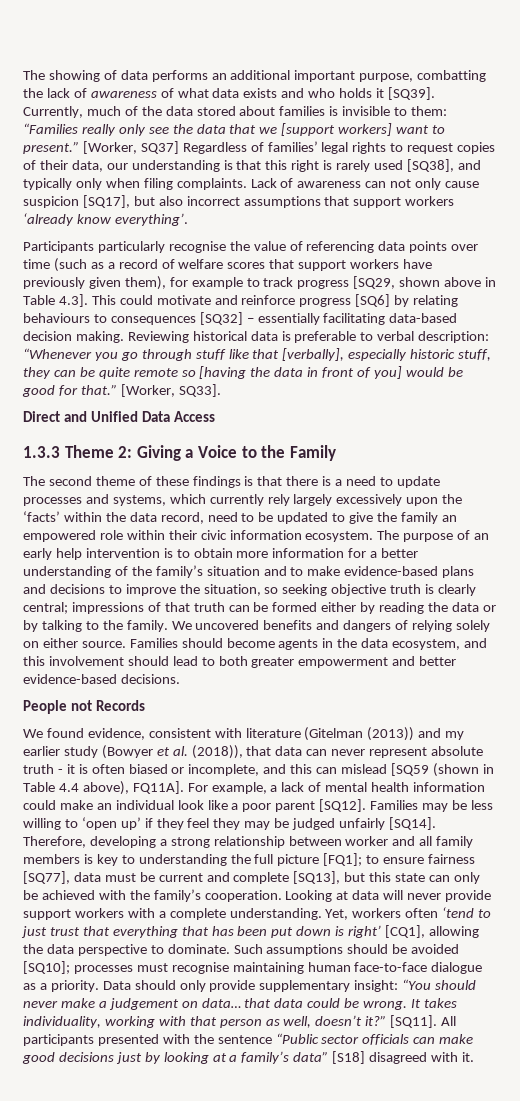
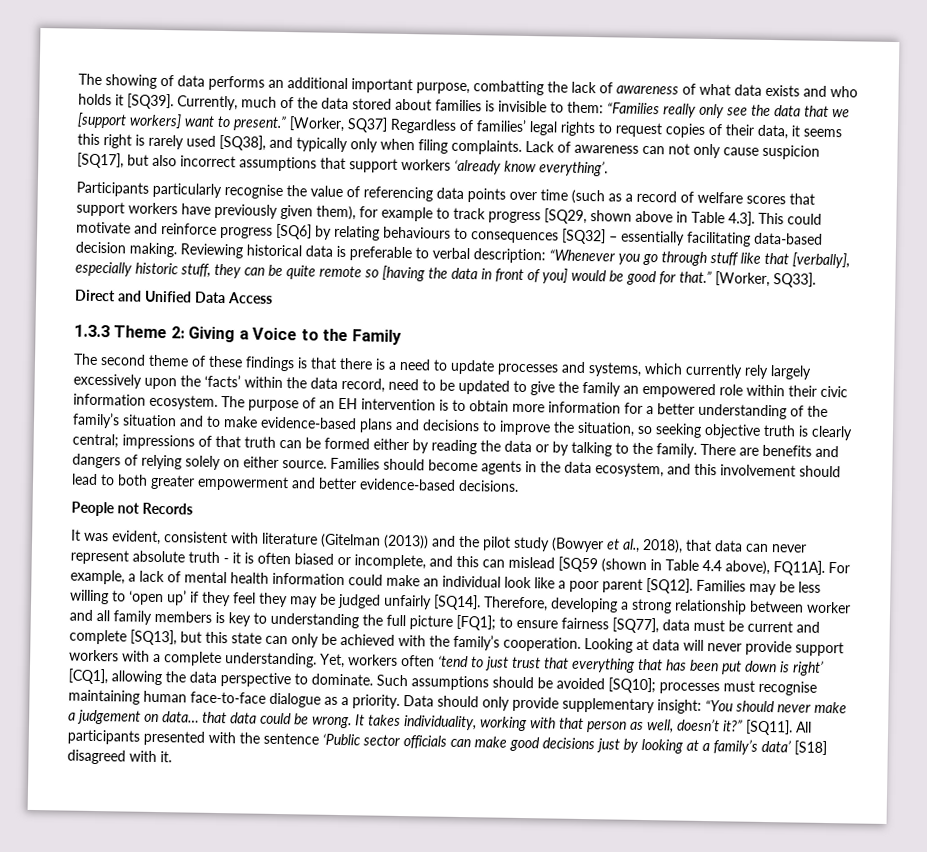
[106,160,262,172] our understanding is that -> [791,125,842,138] it seems
[23,548,82,560] early help -> [338,397,358,410] EH
[171,620,260,630] We uncovered -> [700,443,759,456] There are
[23,728,145,740] We found evidence, -> [71,529,161,546] It was evident,
[445,731,465,740] [23,746,60,756] my earlier -> [459,535,511,551] the pilot
[172,745,243,759] al. (2018)), -> [622,538,683,554] al., 2018),
[275,1033,319,1044] “Public -> [322,733,361,746] ‘Public
[293,1051,329,1062] data” -> [761,739,791,753] data’

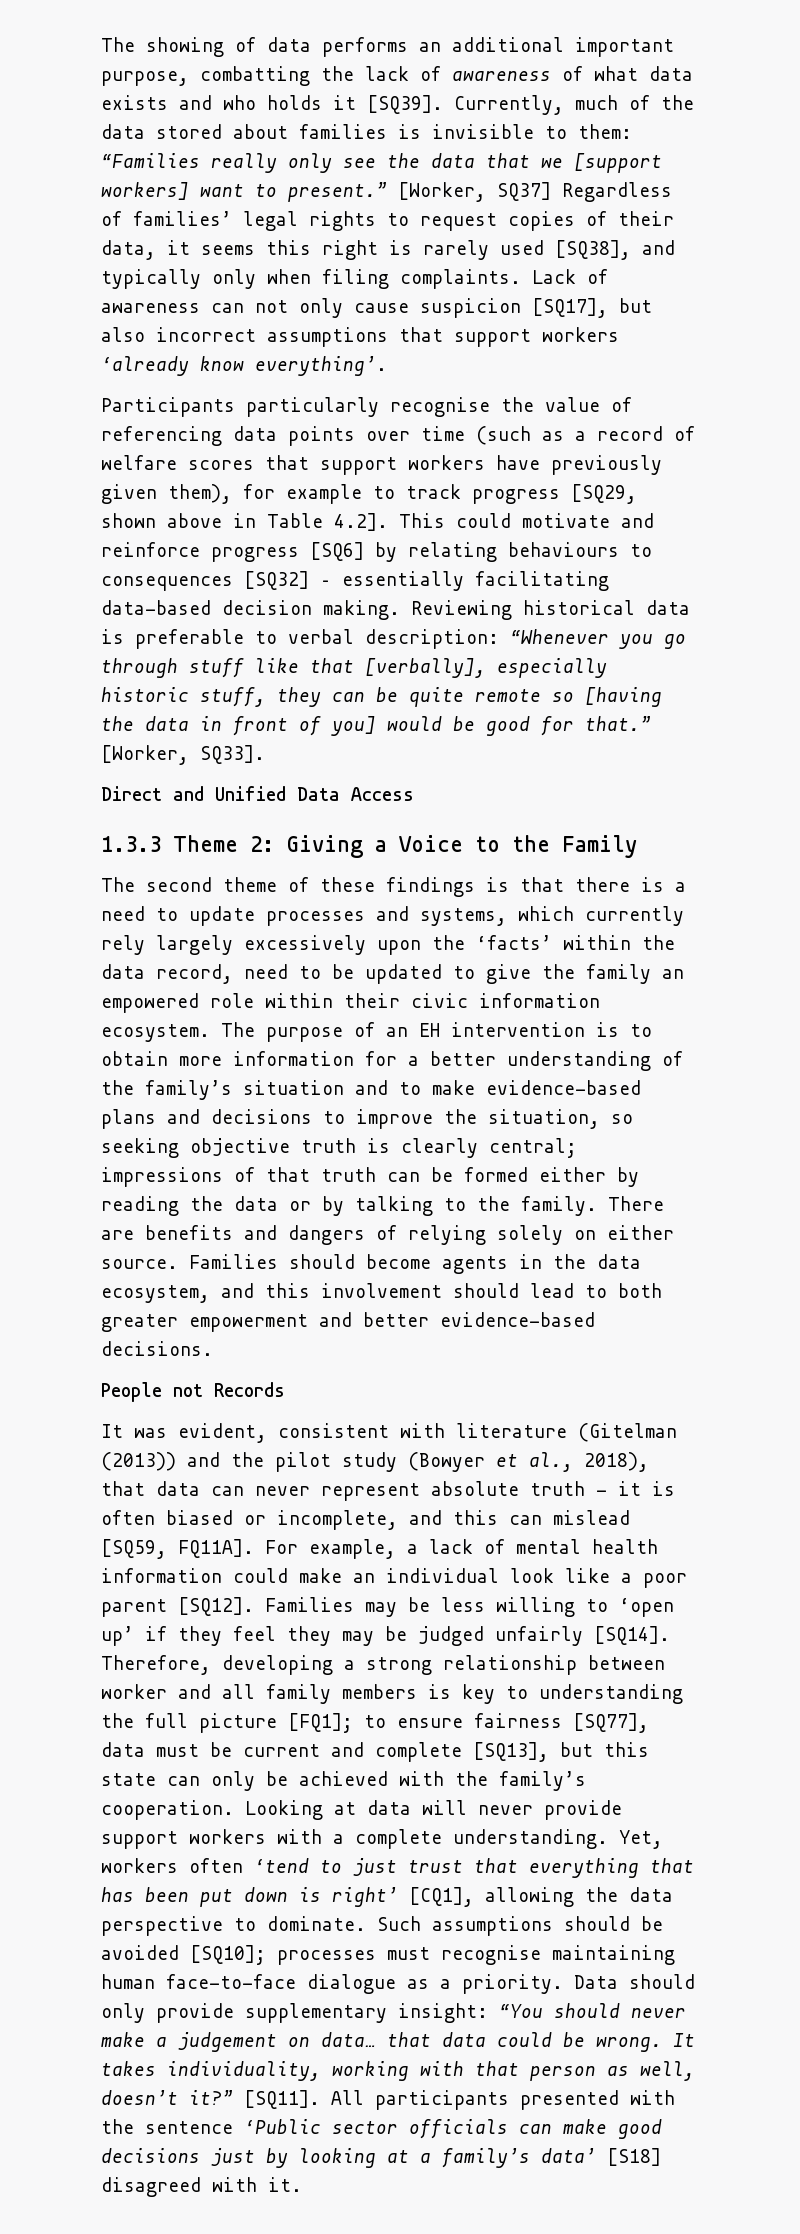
[728,211,755,226] 4.3]. -> [334,513,388,531] 4.2].
[558,556,770,576] [SQ59 (shown in Table 4.4 above), -> [101,1539,167,1559] [SQ59,

